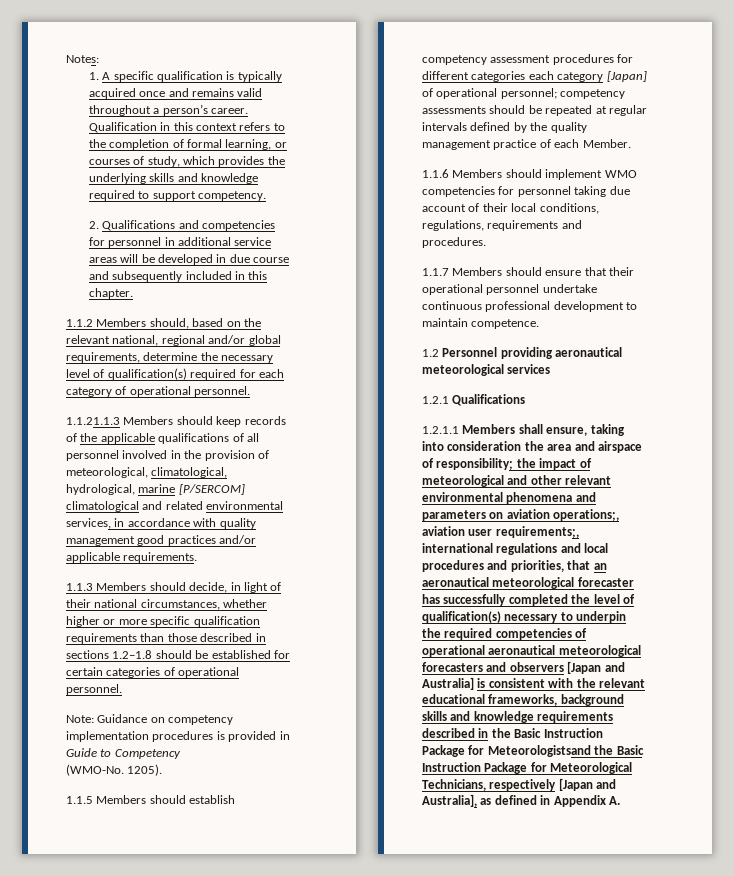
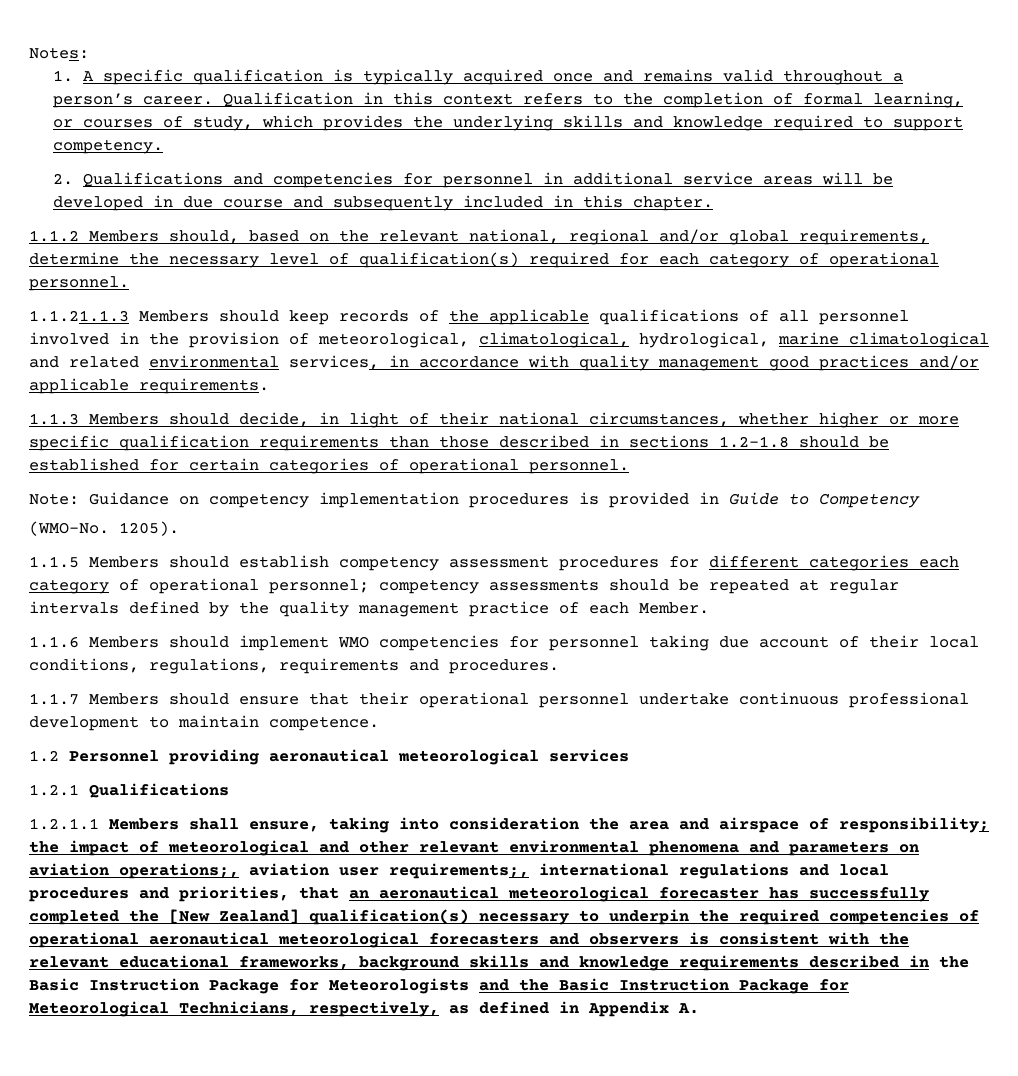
[178,484,245,495] [P/SERCOM] -> (839, 338) none
[606,71,647,82] [Japan] -> (109, 586) none
[593,594,635,604] level of -> [169,909,299,924] [New Zealand]
[567,661,625,674] [422,677,474,690] [Japan and Australia] -> (679, 939) none
[487,745,591,757] Meteorologistsand -> [329,978,509,994] Meteorologists and
[489,778,617,791] [422,794,477,807] respectively [Japan and Australia], -> [309,1001,439,1017] respectively,

